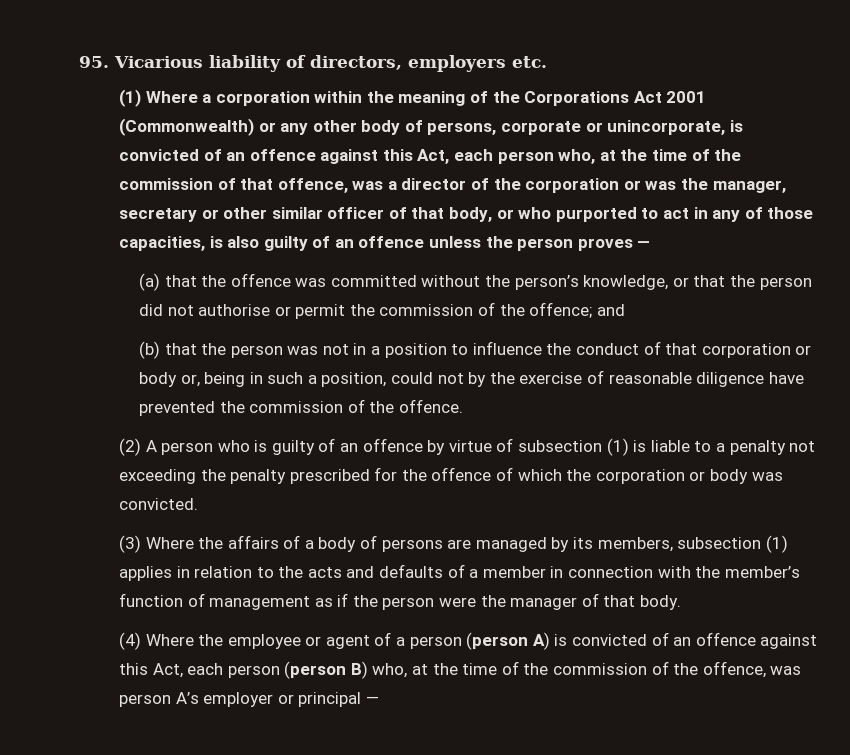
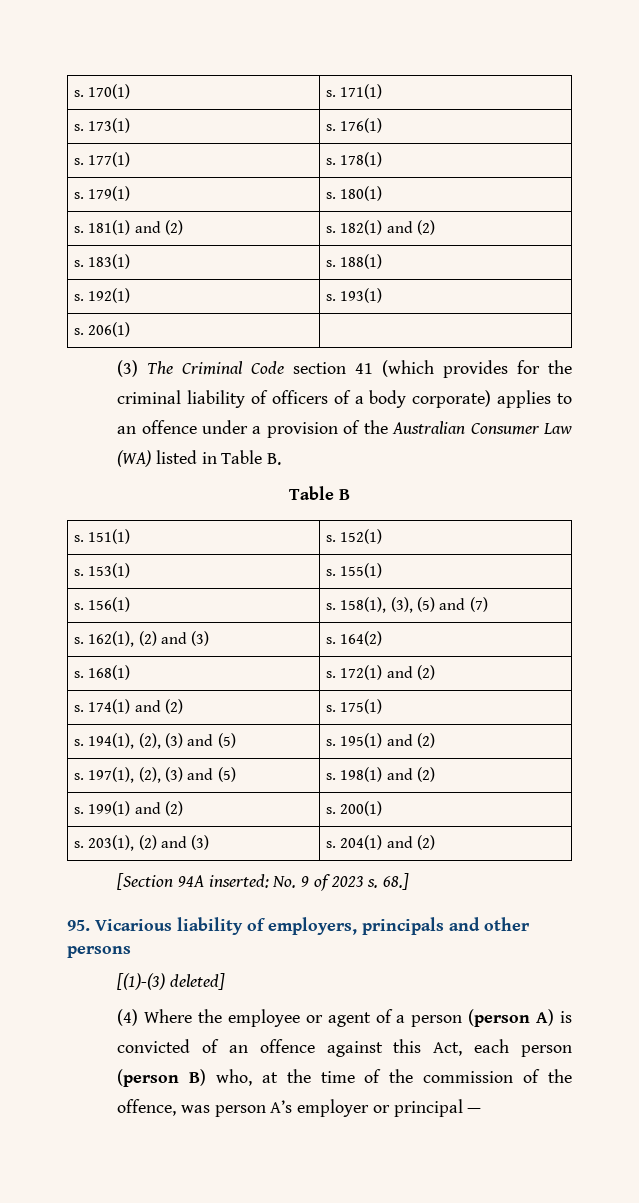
[79,55,547,72] [118,89,707,107] [118,118,743,136] [118,149,742,164] [118,178,786,193] [118,207,814,222] [118,236,651,251] [138,273,812,291] [138,302,625,319] [138,341,812,359] [138,370,804,387] [138,399,463,416] [118,438,816,456] [118,467,783,484] [118,498,198,510] [118,535,788,553] [118,564,800,581] [118,593,682,610] 95. Vicarious liability of directors, employers etc. // (1) Where a corporation within the meaning of the Corporations Act 2001 (Commonwealth) or any other body of persons, corporate or unincorporate, is convicted of an offence against this Act, each person who, at the time of the commission of that offence, was a director of the corporation or was the manager, secretary or other similar officer of that body, or who purported to act in any of those capacities, is also guilty of an offence unless the person proves — // (a) that the offence was committed without the person’s knowledge, or that the person did not authorise or permit the commission of the offence; and // (b) that the person was not in a position to influence the conduct of that corporation or body or, being in such a position, could not by the exercise of reasonable diligence have prevented the commission of the offence. // (2) A person who is guilty of an offence by virtue of subsection (1) is liable to a penalty not exceeding the penalty prescribed for the offence of which the corporation or body was convicted. // (3) Where the affairs of a body of persons are managed by its members, subsection (1) applies in relation to the acts and defaults of a member in connection with the member’s function of management as if the person were the manager of that body. -> [74,84,131,99] [326,84,383,99] [74,118,131,133] [326,118,383,133] [74,152,131,167] [326,152,383,167] [74,186,131,201] [326,186,383,201] [74,220,183,235] [326,220,435,235] [74,254,131,269] [326,254,383,269] [74,288,131,303] [326,288,383,303] [74,322,131,337] [117,360,572,378] [117,390,572,408] [117,420,573,438] [117,450,282,467] [289,486,350,500] [74,529,131,544] [326,529,383,544] [74,563,131,578] [326,563,383,578] [74,597,131,612] [326,597,488,613] [74,631,210,647] [326,631,383,646] [74,665,131,680] [326,665,435,680] [74,699,183,714] [326,699,383,714] [74,733,236,749] [326,733,435,748] [74,767,236,783] [326,767,435,782] [74,801,183,816] [326,801,383,816] [74,835,210,851] [326,835,435,850] [117,873,409,891] [67,917,530,935] [67,946,131,958] [117,973,225,990] s. 170(1) | s. 171(1) // s. 173(1) | s. 176(1) // s. 177(1) | s. 178(1) // s. 179(1) | s. 180(1) // s. 181(1) and (2) | s. 182(1) and (2) // s. 183(1) | s. 188(1) // s. 192(1) | s. 193(1) // s. 206(1) | // (3) The Criminal Code section 41 (which provides for the criminal liability of officers of a body corporate) applies to an offence under a provision of the Australian Consumer Law (WA) listed in Table B. // Table B // s. 151(1) | s. 152(1) // s. 153(1) | s. 155(1) // s. 156(1) | s. 158(1), (3), (5) and (7) // s. 162(1), (2) and (3) | s. 164(2) // s. 168(1) | s. 172(1) and (2) // s. 174(1) and (2) | s. 175(1) // s. 194(1), (2), (3) and (5) | s. 195(1) and (2) // s. 197(1), (2), (3) and (5) | s. 198(1) and (2) // s. 199(1) and (2) | s. 200(1) // s. 203(1), (2) and (3) | s. 204(1) and (2) // [Section 94A inserted: No. 9 of 2023 s. 68.] // 95. Vicarious liability of employers, principals and other persons // [(1)-(3) deleted]

